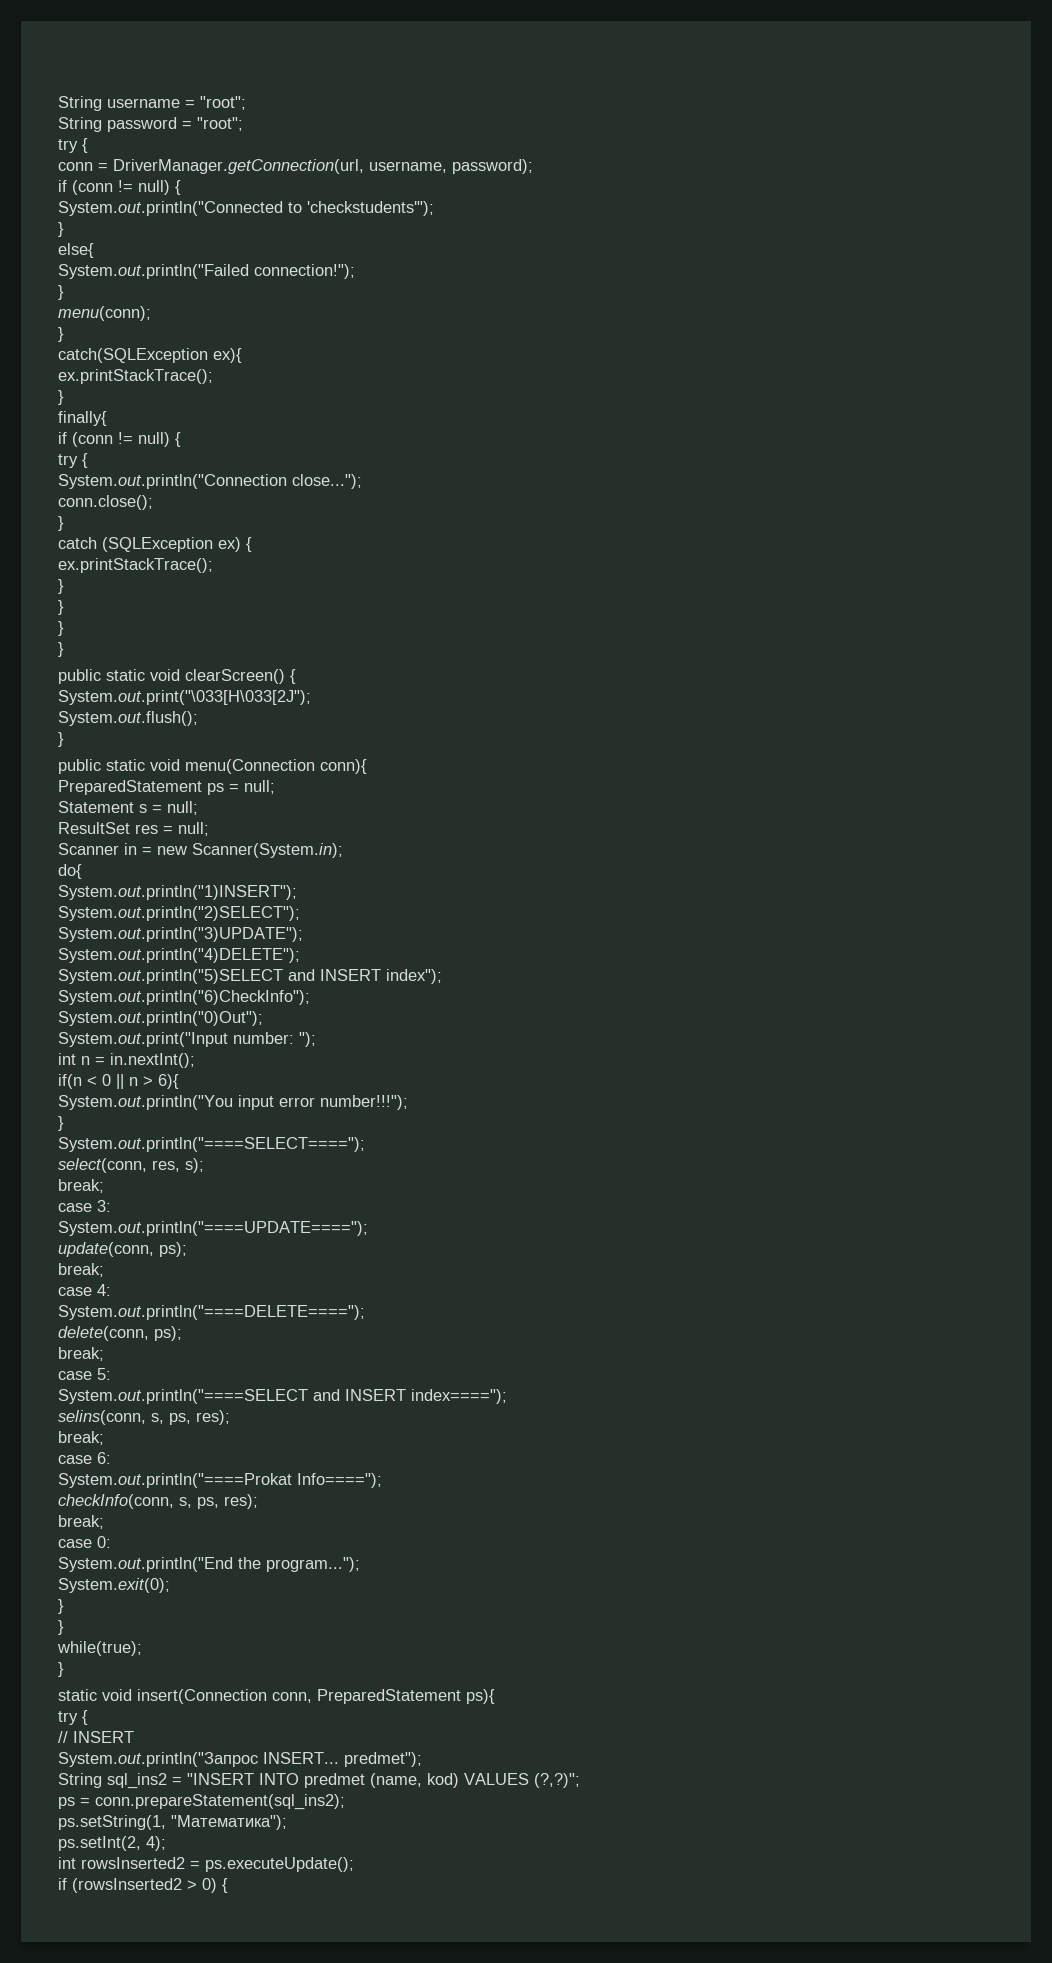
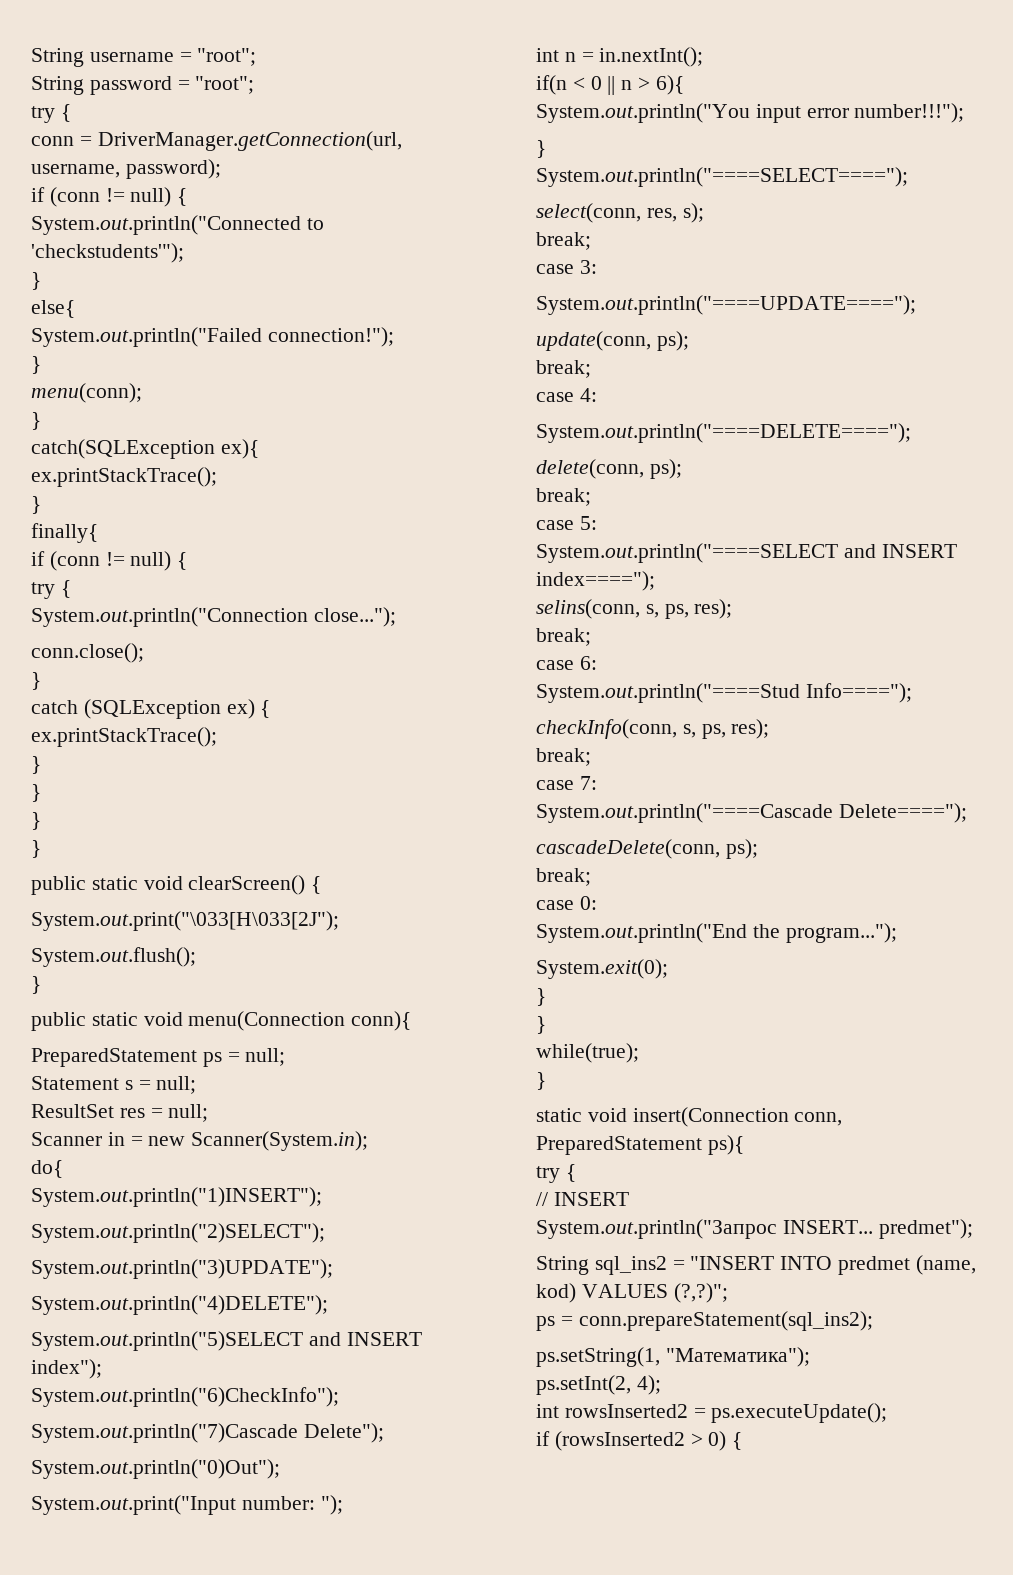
(310, 997) none -> [31,1423,384,1443] // System.out.println("7)Cascade Delete");
[58,1473,292,1488] System.out.println("====Prokat -> [536,683,800,703] System.out.println("====Stud
(104, 1522) none -> [536,776,597,790] [536,803,967,823] [536,839,758,859] [536,868,591,886] // case 7: // System.out.println("====Cascade Delete===="); // cascadeDelete(conn, ps); // break;

